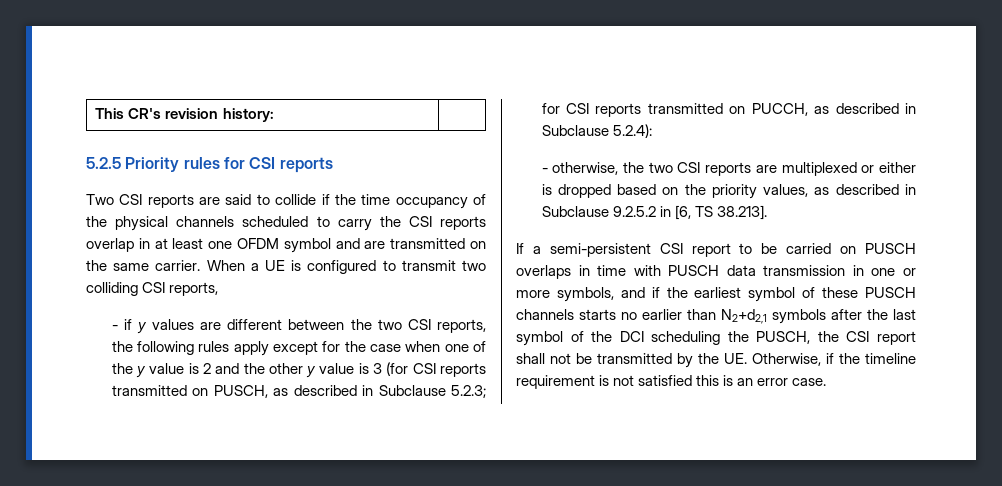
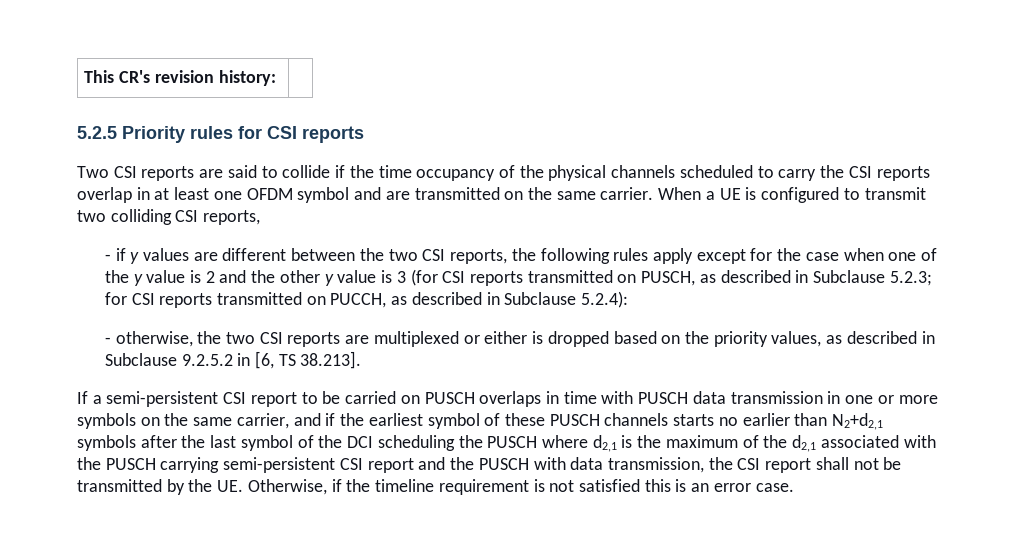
[556,287,614,302] symbols, -> [77,413,289,429] symbols on the same carrier,
[756,331,811,344] PUSCH, -> [487,435,936,452] [77,457,704,473] PUSCH where d2,1 is the maximum of the d2,1 associated with the PUSCH carrying semi-persistent CSI report and the PUSCH with data transmission,

